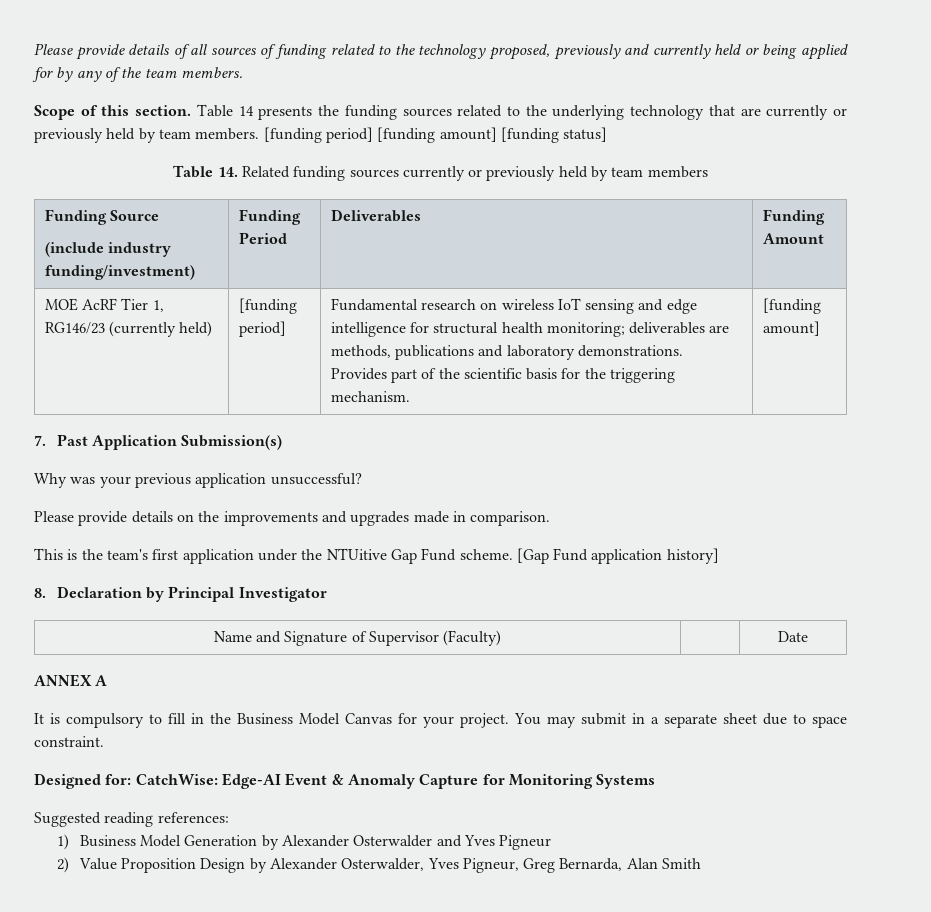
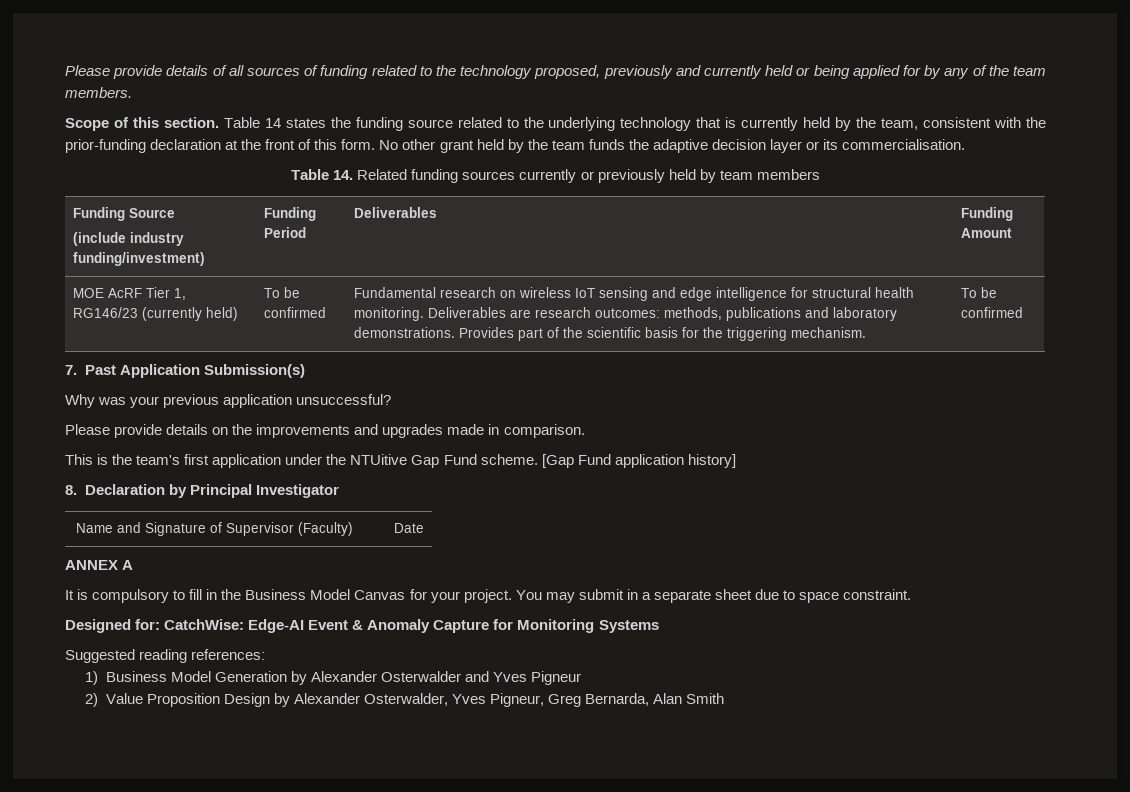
[258,106,313,120] presents -> [285,118,326,128] states
[402,108,452,117] sources -> [407,119,453,128] source
[740,105,847,120] [34,127,608,143] are currently or previously held by team members. [funding period] [funding amount] [funding status] -> [725,117,1047,131] [65,139,966,153] is currently held by the team, consistent with the prior-funding declaration at the front of this form. No other grant held by the team funds the adaptive decision layer or its commercialisation.
[238,298,297,314] [238,321,286,337] [funding period] -> [263,287,300,298] [263,307,326,318] To be confirmed
[546,322,730,337] monitoring; deliverables are -> [353,307,660,321] monitoring. Deliverables are research outcomes:
[762,298,821,314] [762,321,820,336] [funding amount] -> [960,287,997,298] [960,307,1023,318] To be confirmed

